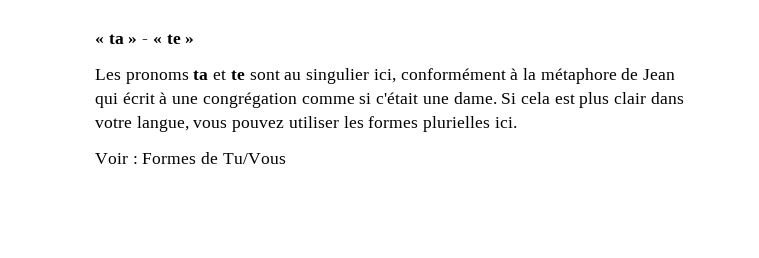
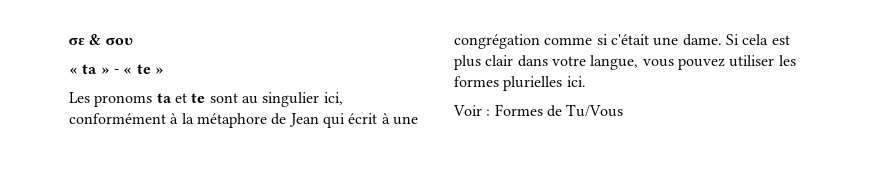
(95, 40) none -> [69,34,133,45] σε & σου //

